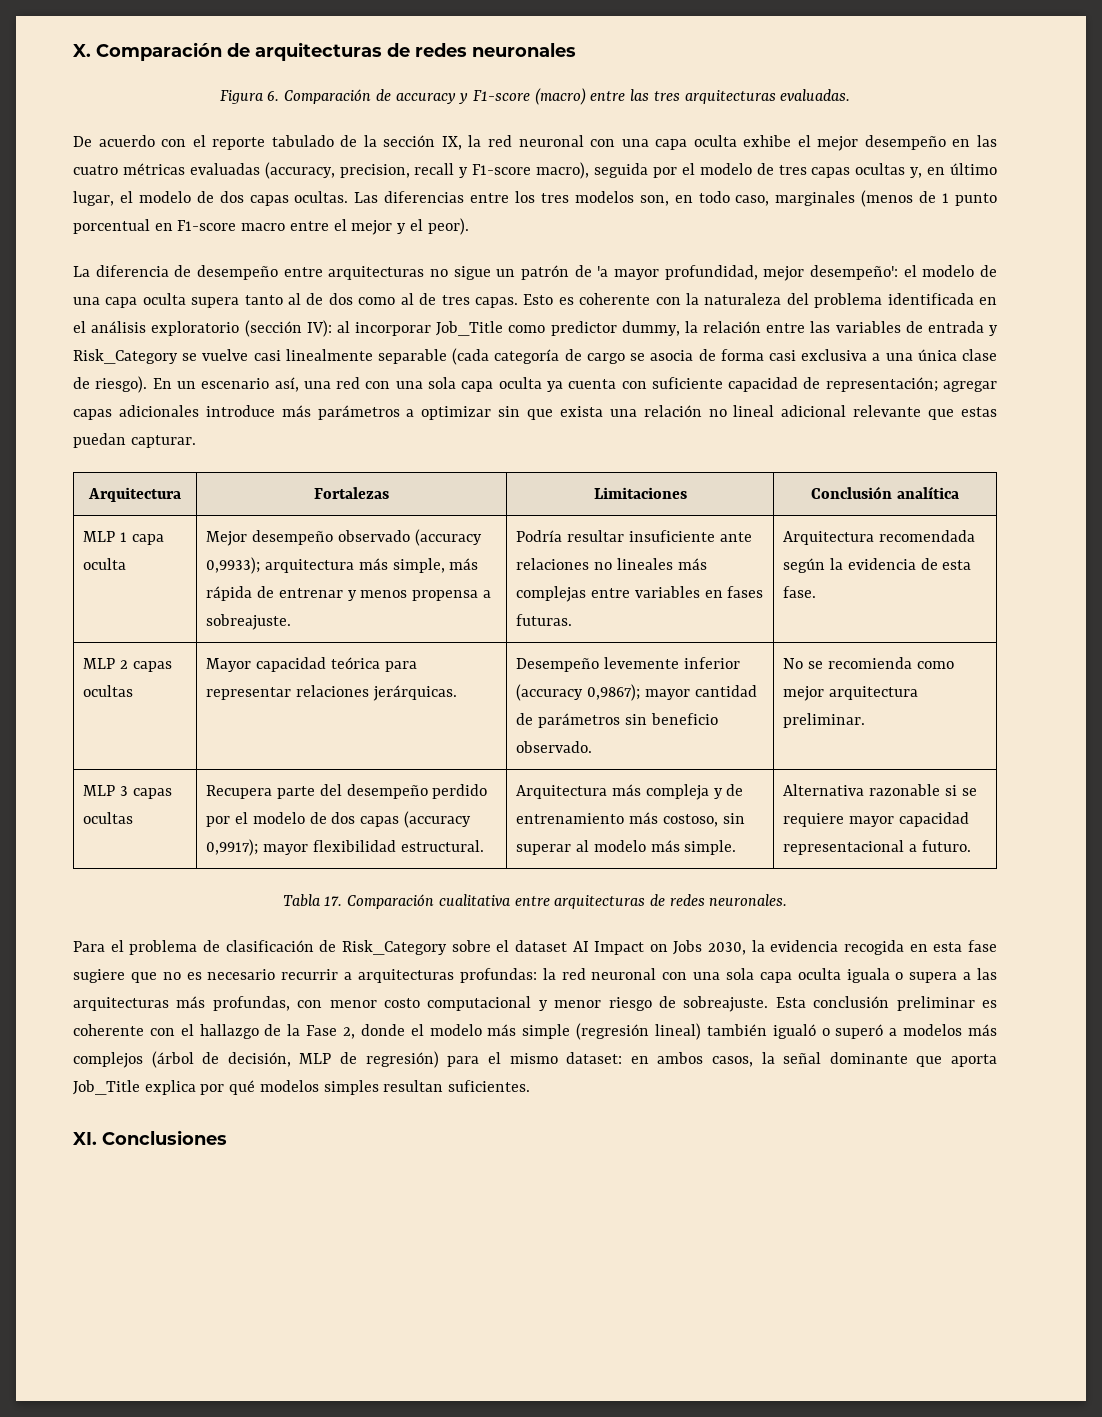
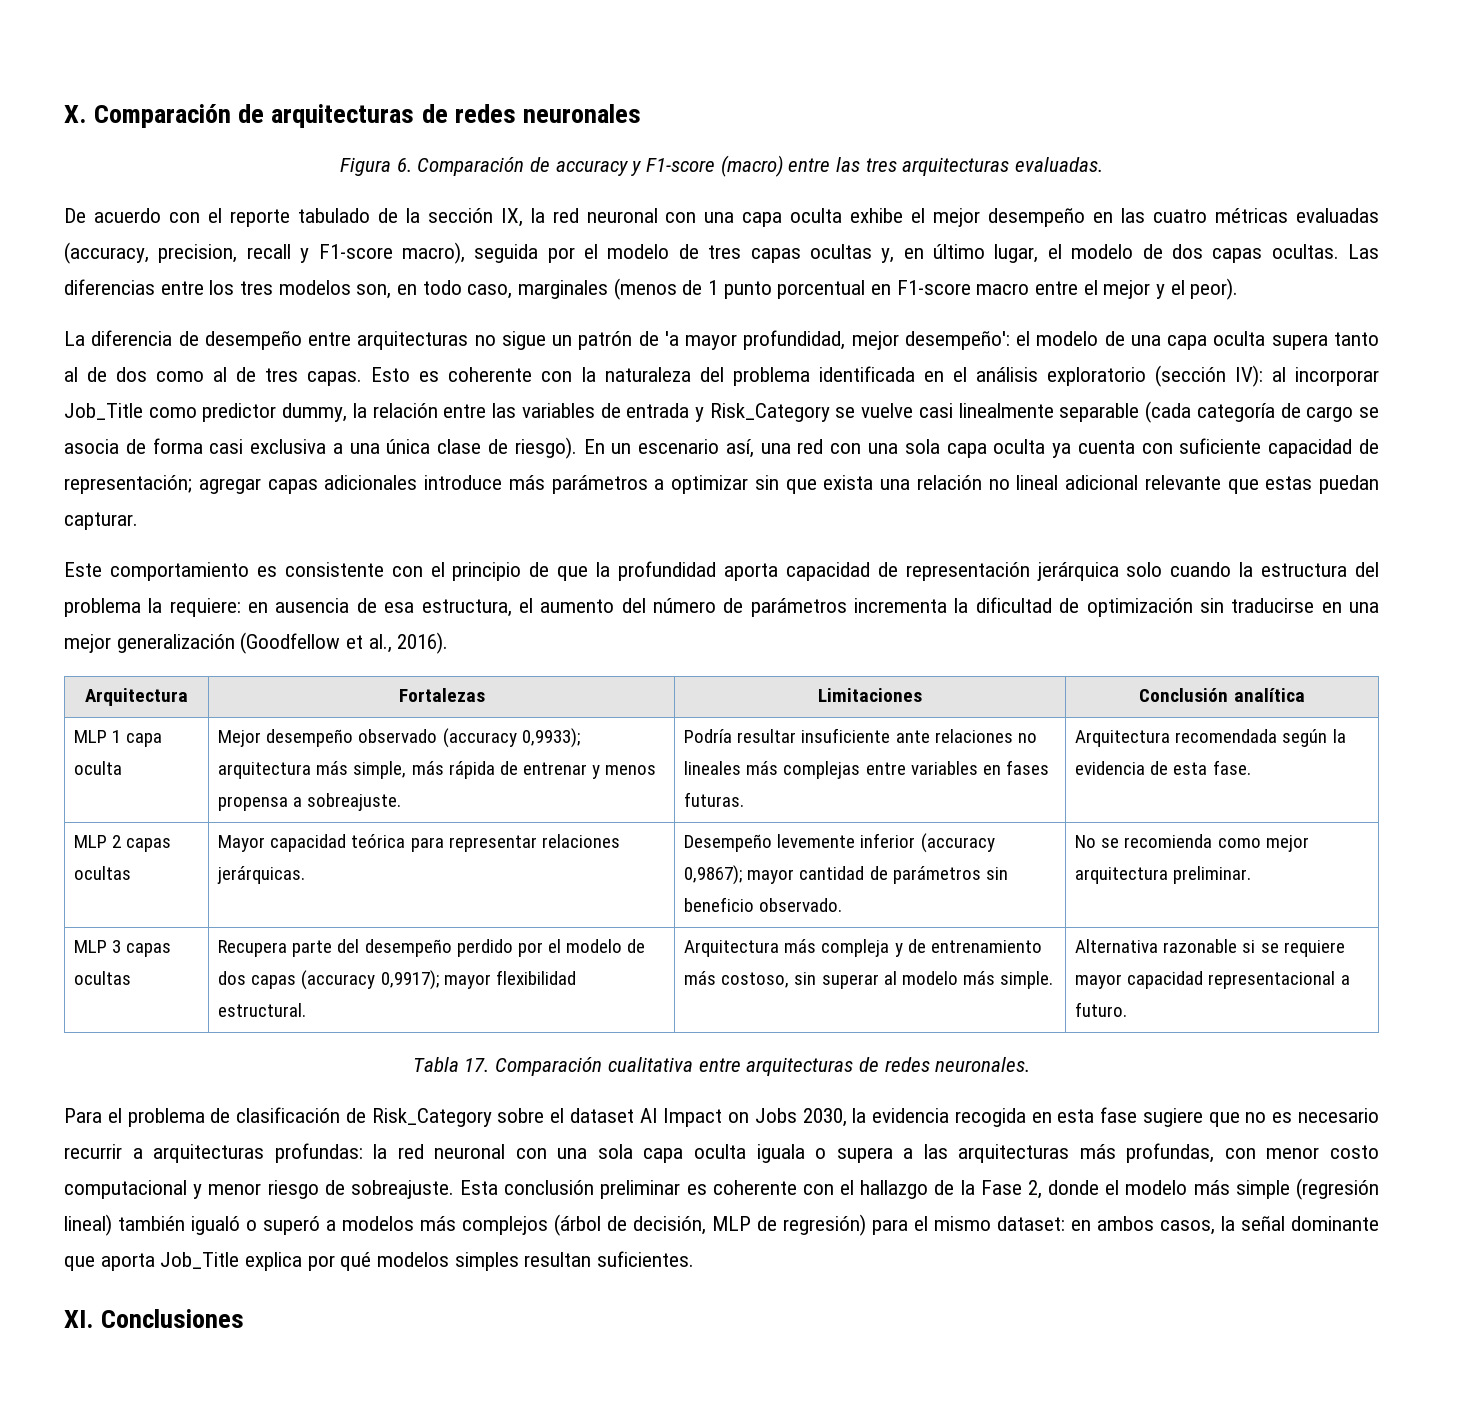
(196, 441) none -> [64,561,1379,581] [64,597,1379,617] [64,632,449,654] // Este comportamiento es consistente con el principio de que la profundidad aporta capacidad de representación jerárquica solo cuando la estructura del problema la requiere: en ausencia de esa estructura, el aumento del número de parámetros incrementa la dificultad de optimización sin traducirse en una mejor generalización (Goodfellow et al., 2016).

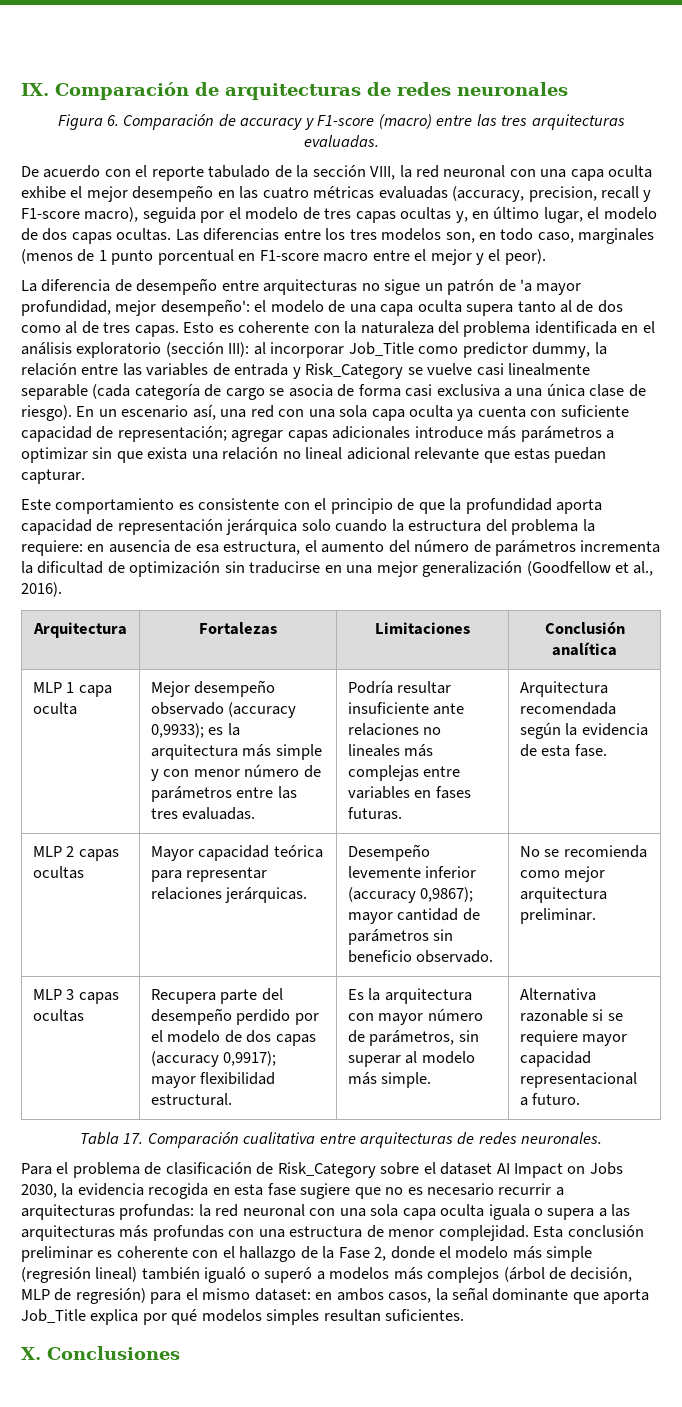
[64,105,87,123] X. -> [21,83,49,96] IX.
[500,208,523,227] IX, -> [370,166,396,180] VIII,
[1234,365,1263,387] IV): -> [228,342,250,357] III):
[218,761,657,779] [218,793,402,811] arquitectura más simple, más rápida de entrenar y menos propensa a sobreajuste. -> [208,723,240,736] [151,744,322,760] [151,764,321,781] [151,786,297,802] [151,807,256,820] es la arquitectura más simple y con menor número de parámetros entre las tres evaluadas.
[684,939,1042,957] [684,971,790,988] Arquitectura más compleja y de entrenamiento más costoso, -> [348,988,472,1004] [348,1008,483,1025] [348,1030,455,1046] Es la arquitectura con mayor número de parámetros,
[1126,1143,1379,1163] [64,1180,454,1199] profundas, con menor costo computacional y menor riesgo de sobreajuste. -> [152,1225,529,1241] profundas con una estructura de menor complejidad.
[64,1310,94,1328] XI. -> [21,1347,41,1360] X.

